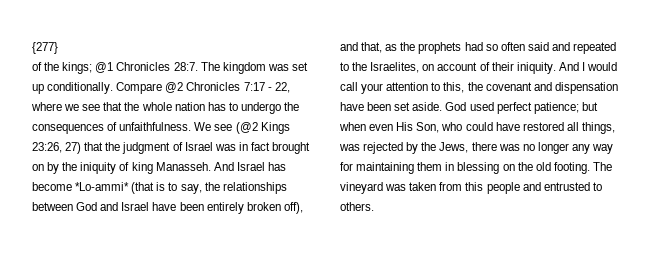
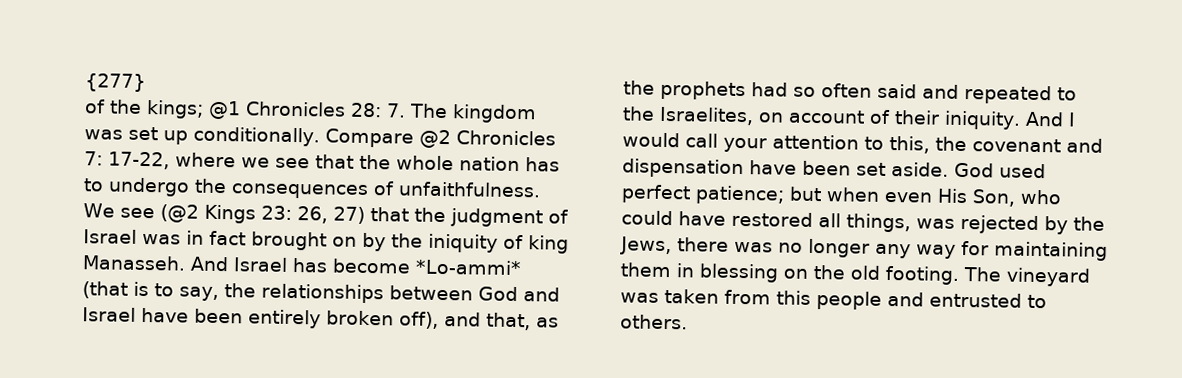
[173,62,198,71] 28:7. -> [350,102,406,118] 28: 7.
[243,82,290,93] 7:17 - 22, -> [84,151,170,170] 7: 17-22,
[32,142,62,153] 23:26, -> [260,205,328,224] 23: 26,

